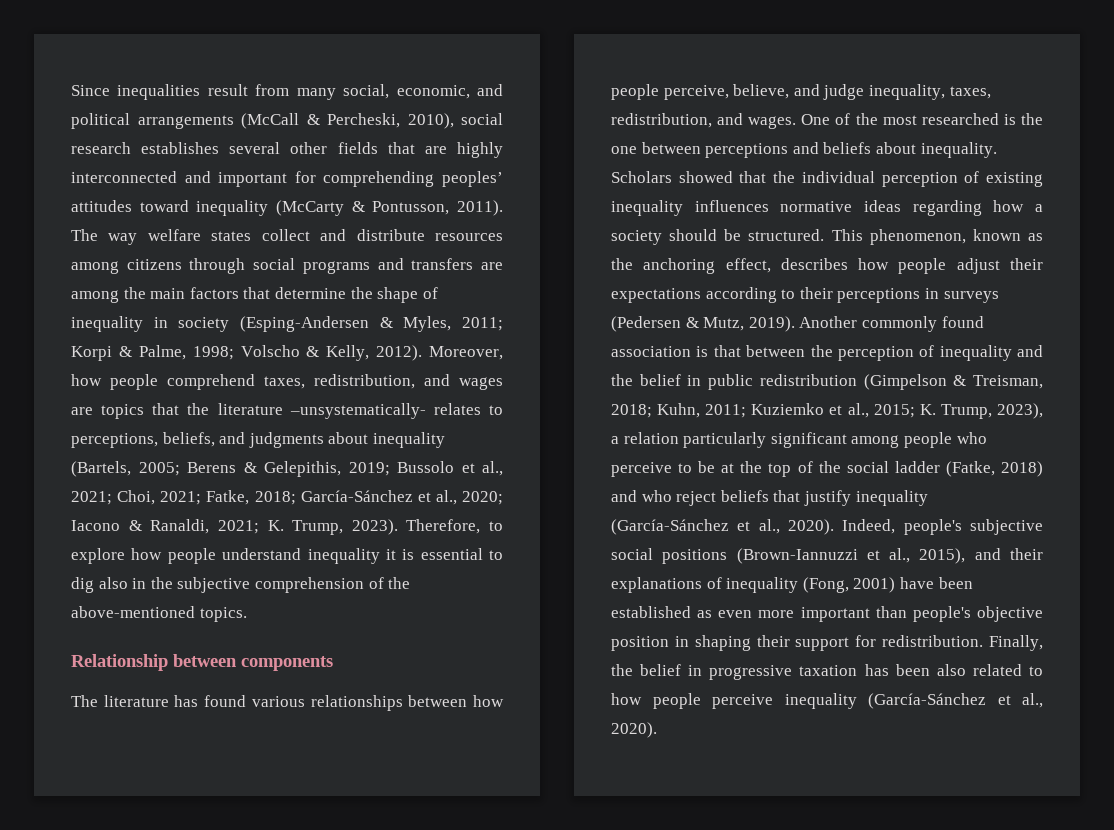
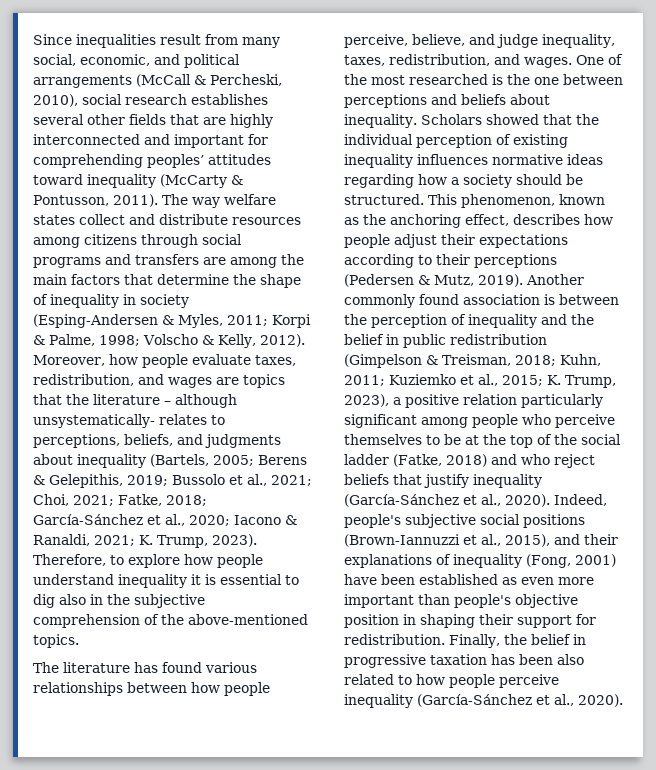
[167,374,255,390] comprehend -> [191,354,251,365] evaluate
[289,403,426,419] –unsystematically- -> [164,394,237,408] [33,414,155,428] – although unsystematically-
[71,654,333,671] // Relationship between components -> (79, 641) none
[924,288,999,303] in surveys -> (557, 261) none
[713,345,741,357] that -> (555, 299) none
(619, 440) none -> [405,394,459,408] positive
(672, 469) none -> [344,434,422,445] themselves

